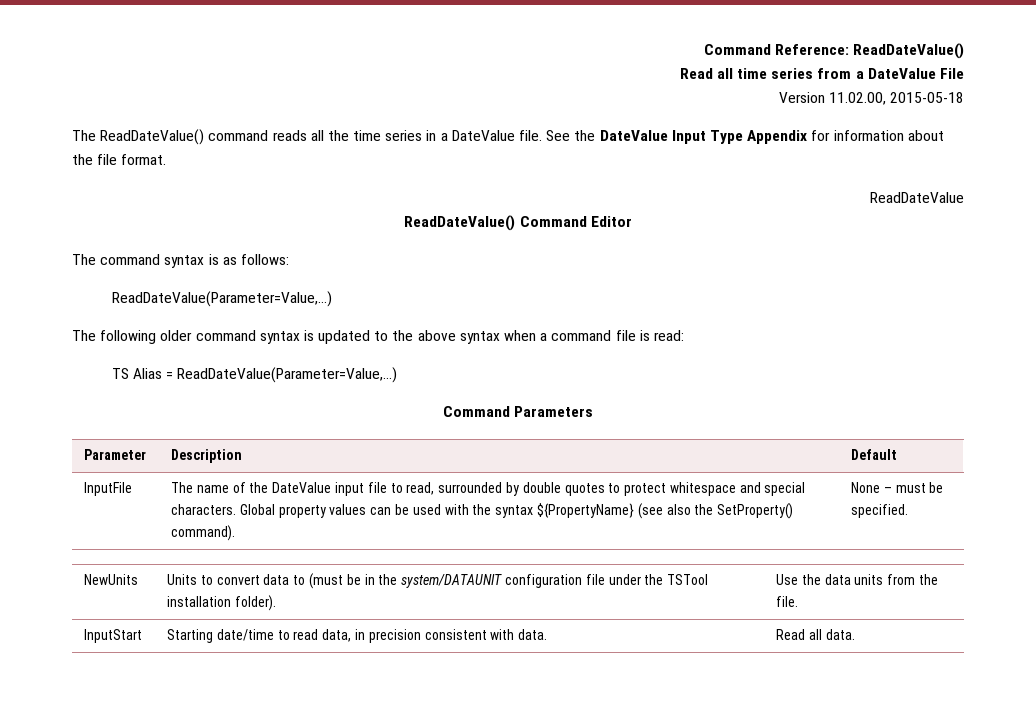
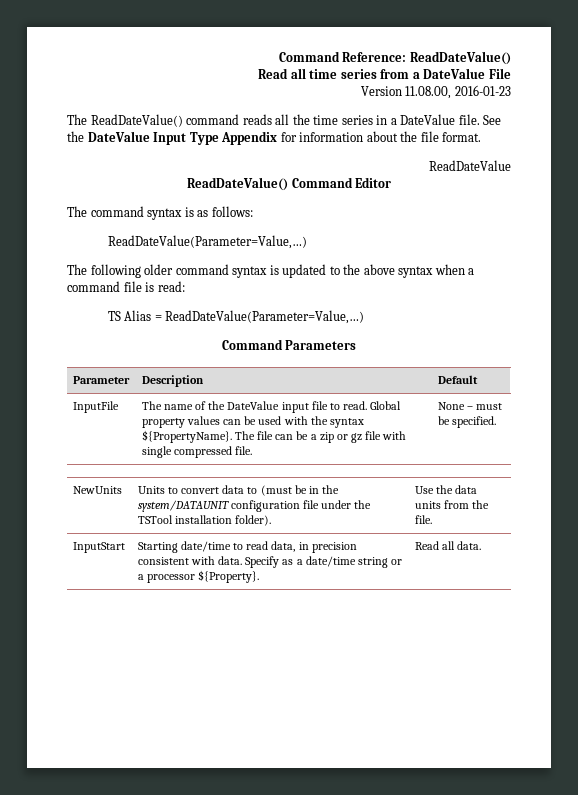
[828,92,964,105] 11.02.00, 2015-05-18 -> [405,85,511,99] 11.08.00, 2016-01-23
[406,482,806,496] [171,504,237,515] read, surrounded by double quotes to protect whitespace and special characters. -> [342,401,367,410] read.
[536,503,794,519] [171,525,236,541] ${PropertyName} (see also the SetProperty() command). -> [142,430,407,443] [142,446,253,458] ${PropertyName}. The file can be a zip or gz file with single compressed file.
(548, 634) none -> [245,556,402,568] [138,570,260,583] Specify as a date/time string or a processor ${Property}.

